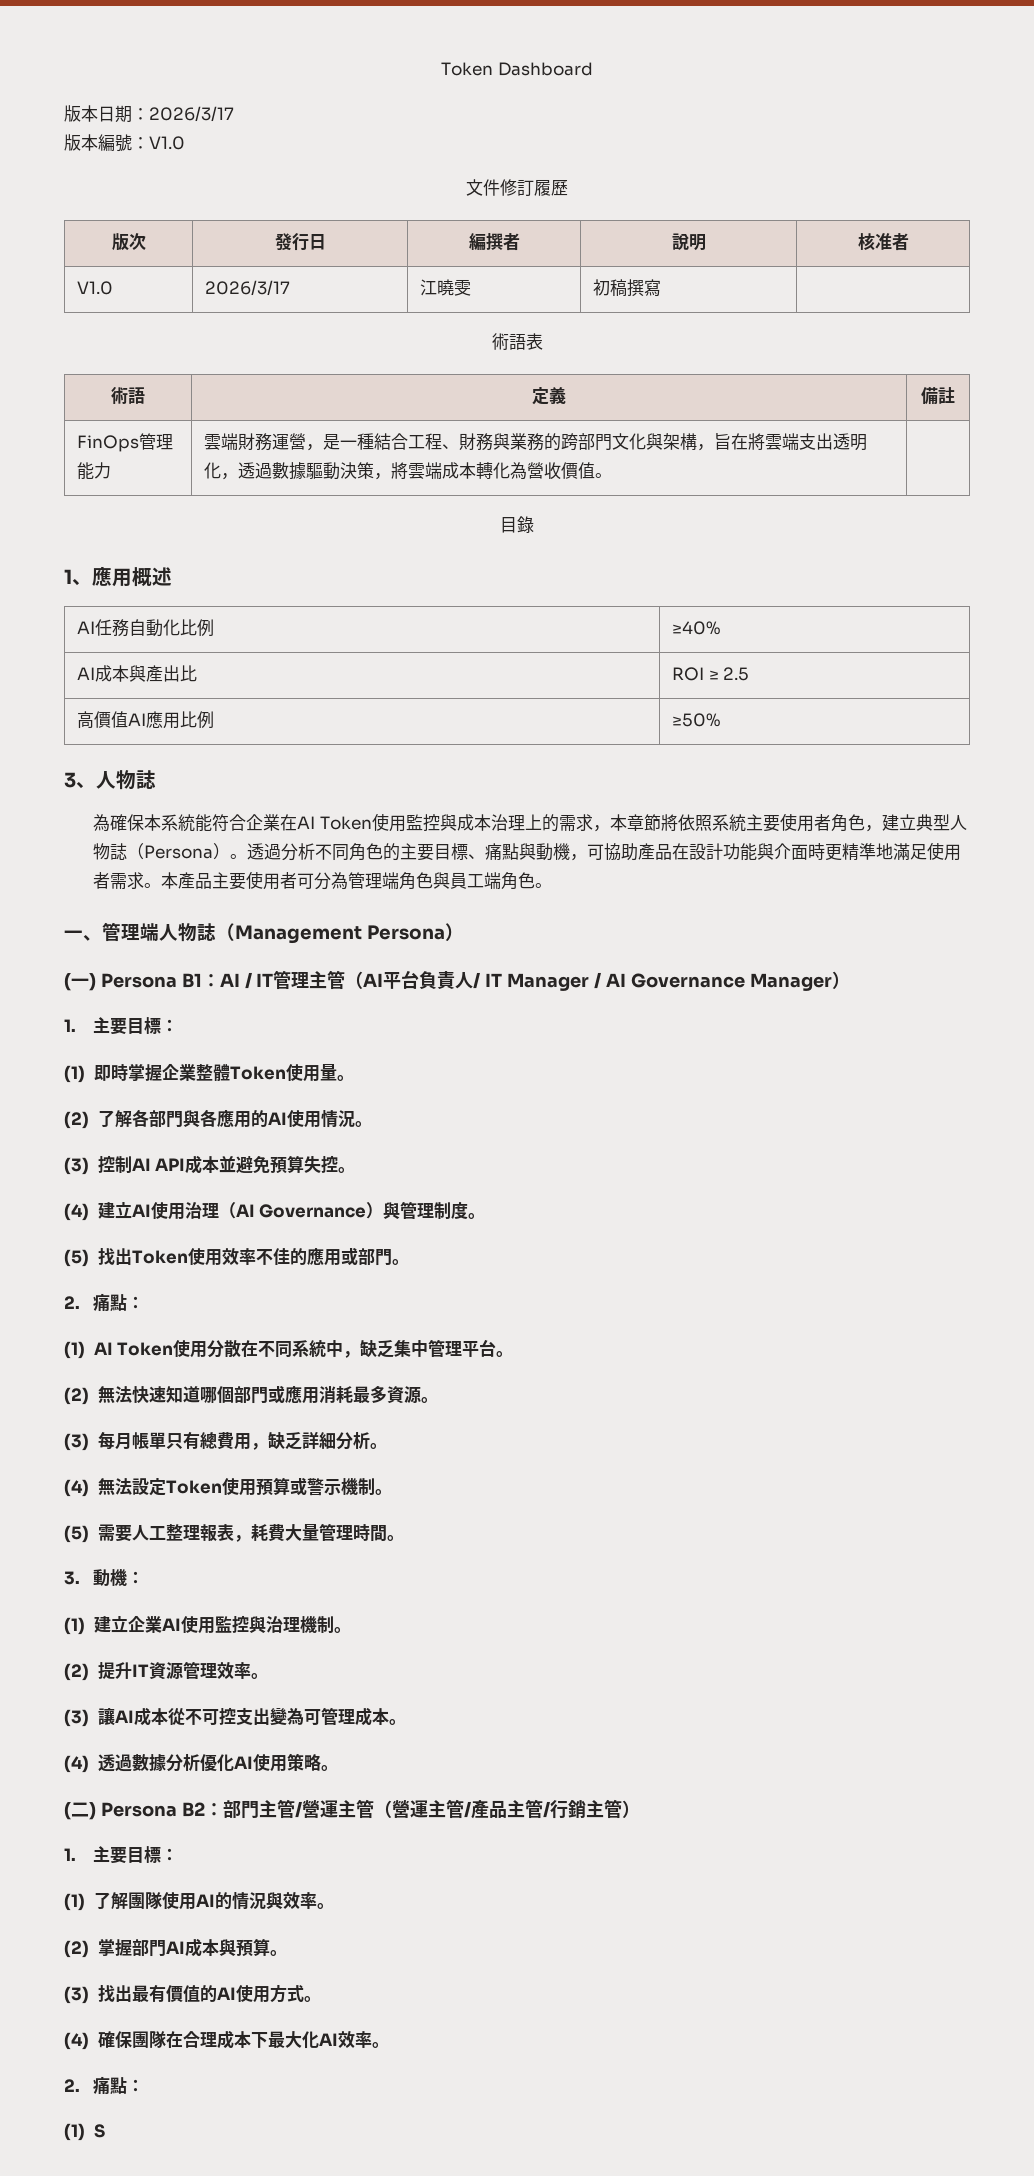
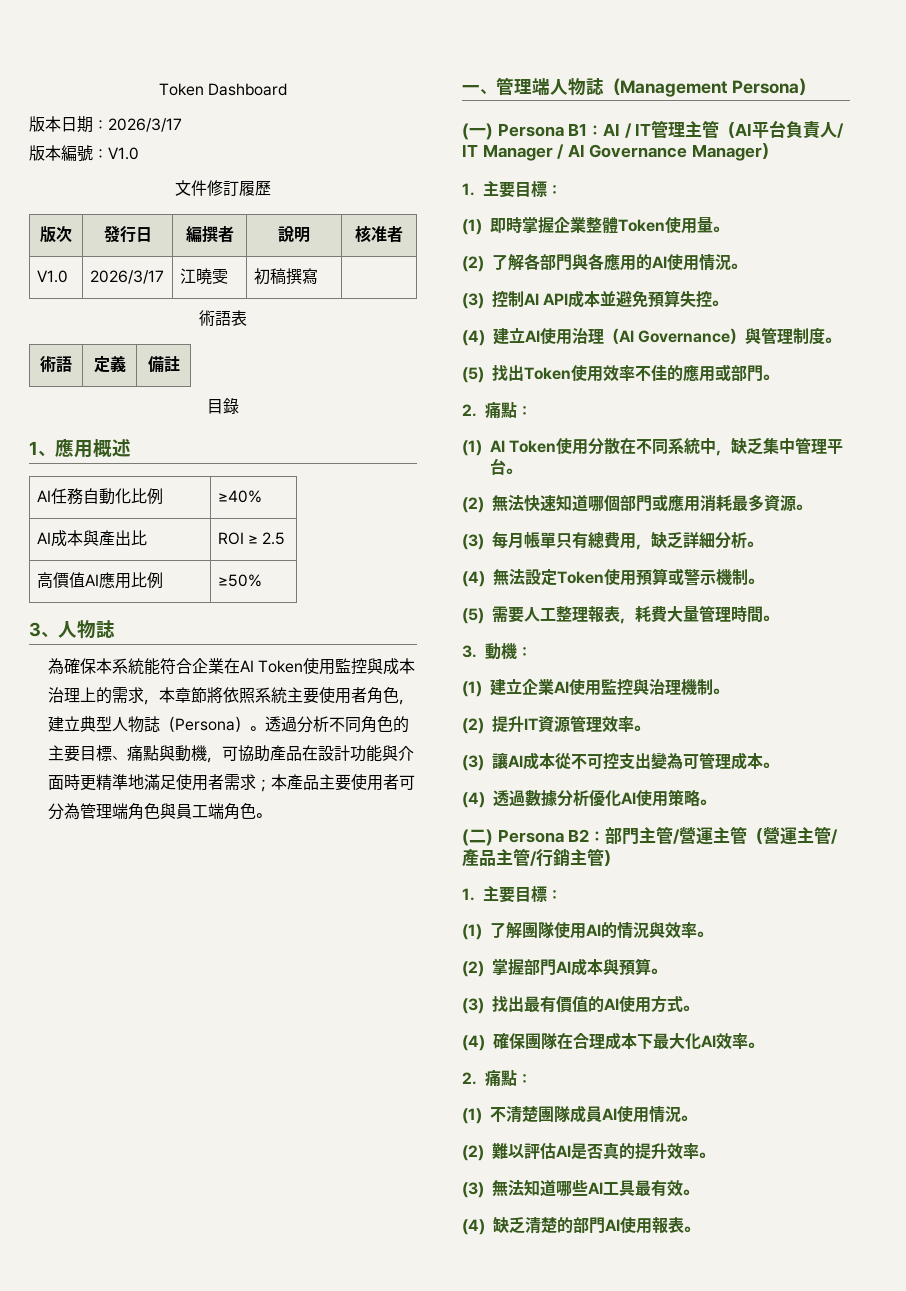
[77,433,174,452] [77,462,112,480] [204,433,868,451] [204,462,613,480] // FinOps管理能力 | 雲端財務運營，是一種結合工程、財務與業務的跨部門文化與架構，旨在將雲端支出透明化，透過數據驅動決策，將雲端成本轉化為營收價值。 | -> (180, 364) none
[144,883,162,888] 。 -> [255,779,271,792] ；
[93,2124,105,2138] S -> [490,1105,696,1123] [462,1142,714,1161] [462,1179,698,1198] [462,1216,699,1235] 不清楚團隊成員AI使用情況。 // (2)難以評估AI是否真的提升效率。 // (3)無法知道哪些AI工具最有效。 // (4)缺乏清楚的部門AI使用報表。

